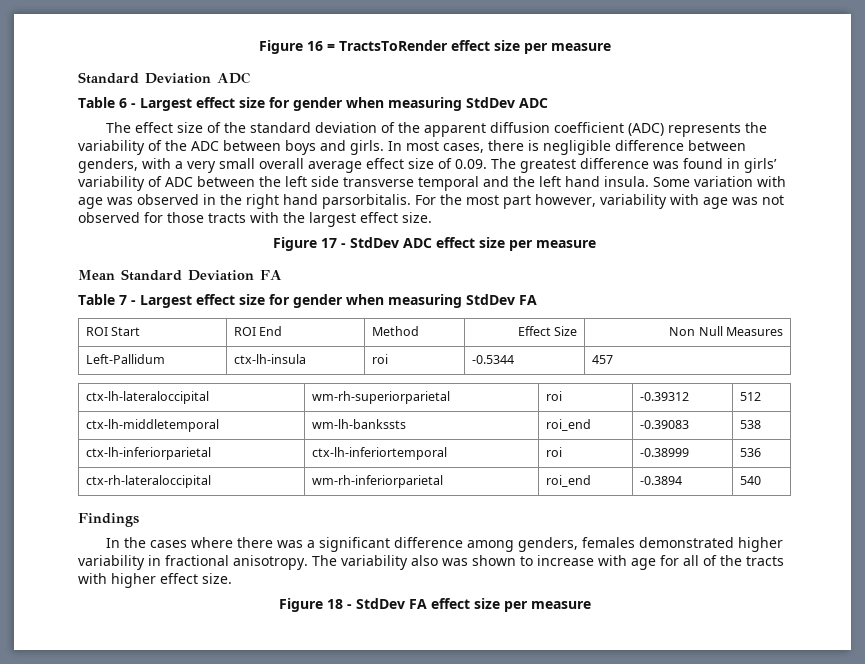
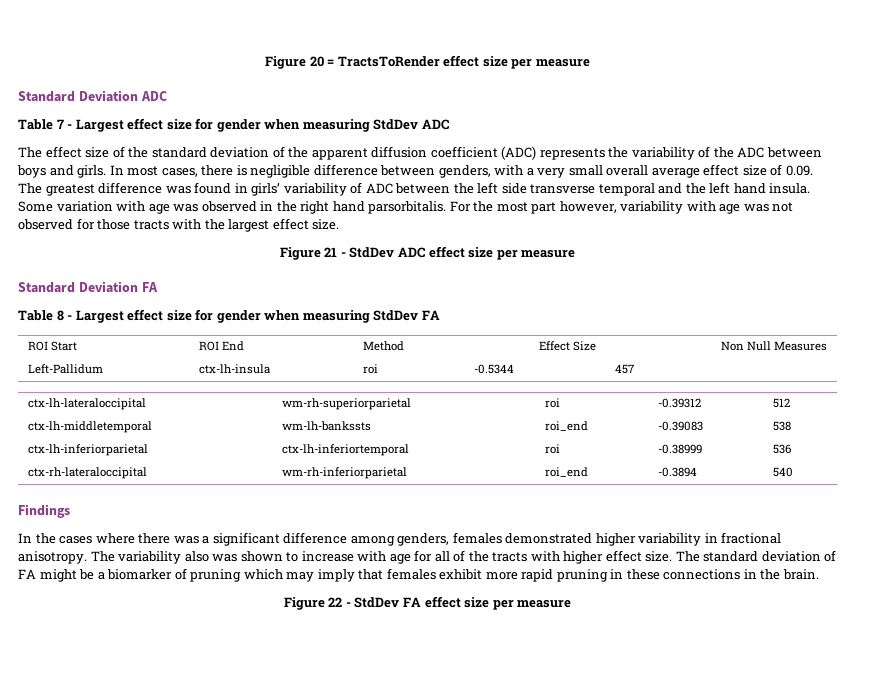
[258,40,323,54] Figure 16 -> [265,56,324,69] Figure 20
[119,98,127,108] 6 -> [56,119,64,129] 7
[321,238,337,248] 17 -> [324,247,338,257] 21
[78,270,115,280] Mean -> (576, 254) none
[119,295,127,305] 7 -> [56,310,64,321] 8
[278,598,343,612] // Figure 18 -> [675,550,837,562] [18,568,819,582] [283,597,343,610] The standard deviation of FA might be a biomarker of pruning which may imply that females exhibit more rapid pruning in these connections in the brain. // Figure 22

